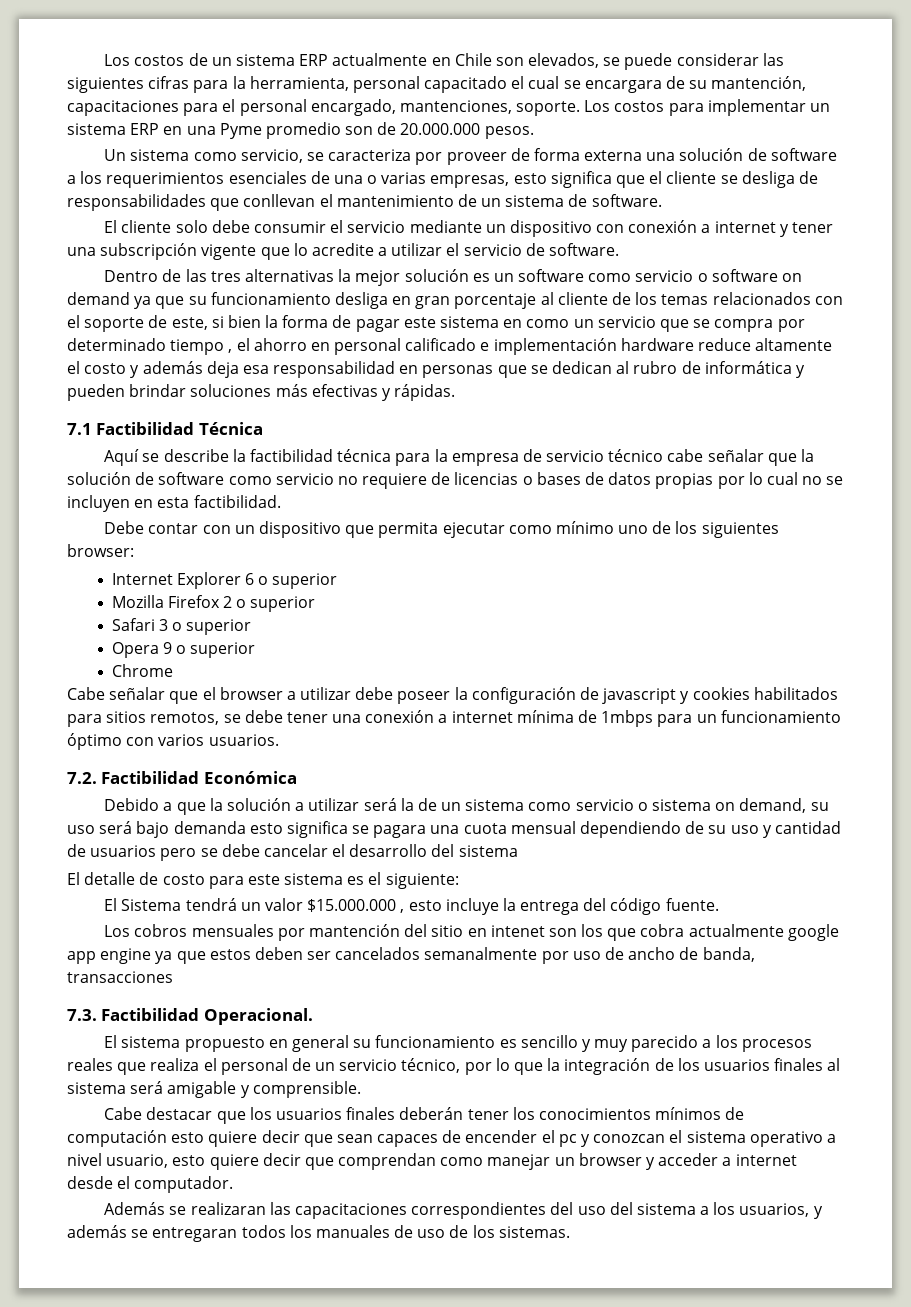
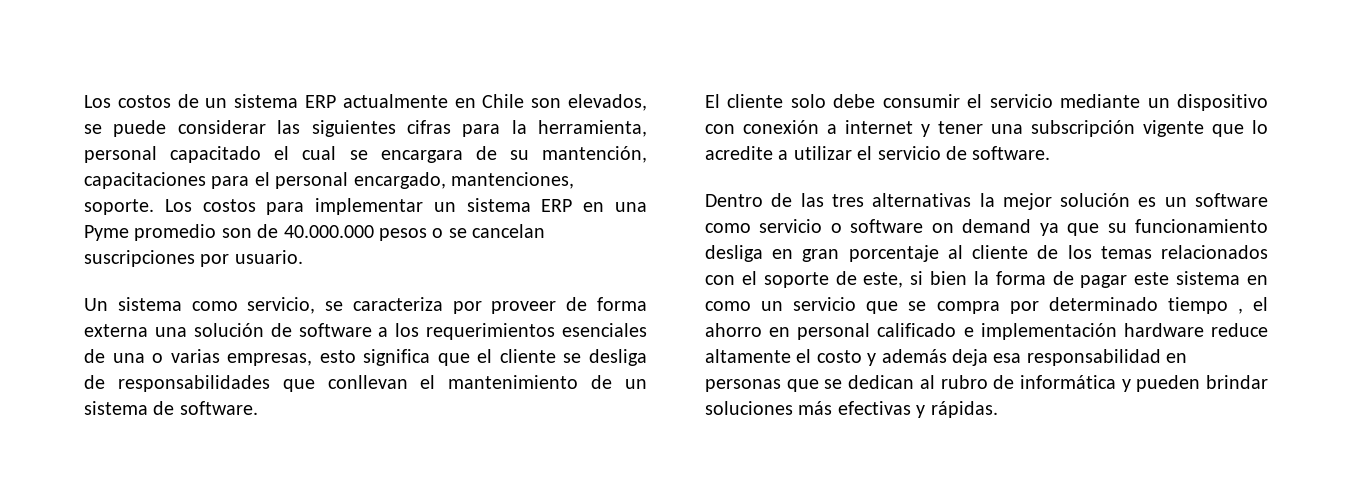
[400,123,534,139] 20.000.000 pesos. -> [283,224,546,241] [84,250,303,267] 40.000.000 pesos o se cancelan suscripciones por usuario.
[67,422,263,435] [104,449,815,466] [67,472,844,489] [67,495,281,512] [104,521,779,538] [67,544,134,557] [111,572,338,589] [111,595,316,612] [111,618,252,635] [111,642,256,658] [111,664,173,677] [67,687,838,704] [67,710,841,727] [67,733,279,750] [67,771,297,784] [104,798,829,815] [67,821,841,838] [67,844,518,861] [67,872,459,889] [104,898,719,915] [104,924,839,941] [67,947,755,964] [67,971,173,983] [67,1008,313,1025] [104,1035,812,1052] [67,1058,841,1075] [67,1081,361,1098] [104,1107,745,1124] [67,1130,836,1147] [67,1153,797,1170] [67,1176,234,1193] [104,1202,823,1219] [67,1225,570,1242] // 7.1 Factibilidad Técnica // Aquí se describe la factibilidad técnica para la empresa de servicio técnico cabe señalar que la solución de software como servicio no requiere de licencias o bases de datos propias por lo cual no se incluyen en esta factibilidad. // Debe contar con un dispositivo que permita ejecutar como mínimo uno de los siguientes browser: // Internet Explorer 6 o superior // Mozilla Firefox 2 o superior // Safari 3 o superior // Opera 9 o superior // Chrome // Cabe señalar que el browser a utilizar debe poseer la configuración de javascript y cookies habilitados para sitios remotos, se debe tener una conexión a internet mínima de 1mbps para un funcionamiento óptimo con varios usuarios. // 7.2. Factibilidad Económica // Debido a que la solución a utilizar será la de un sistema como servicio o sistema on demand, su uso será bajo demanda esto significa se pagara una cuota mensual dependiendo de su uso y cantidad de usuarios pero se debe cancelar el desarrollo del sistema // El detalle de costo para este sistema es el siguiente: // El Sistema tendrá un valor $15.000.000 , esto incluye la entrega del código fuente. // Los cobros mensuales por mantención del sitio en intenet son los que cobra actualmente google app engine ya que estos deben ser cancelados semanalmente por uso de ancho de banda, transacciones // 7.3. Factibilidad Operacional. // El sistema propuesto en general su funcionamiento es sencillo y muy parecido a los procesos reales que realiza el personal de un servicio técnico, por lo que la integración de los usuarios finales al sistema será amigable y comprensible. // Cabe destacar que los usuarios finales deberán tener los conocimientos mínimos de computación esto quiere decir que sean capaces de encender el pc y conozcan el sistema operativo a nivel usuario, esto quiere decir que comprendan como manejar un browser y acceder a internet desde el computador. // Además se realizaran las capacitaciones correspondientes del uso del sistema a los usuarios, y además se entregaran todos los manuales de uso de los sistemas. -> (998, 409) none

